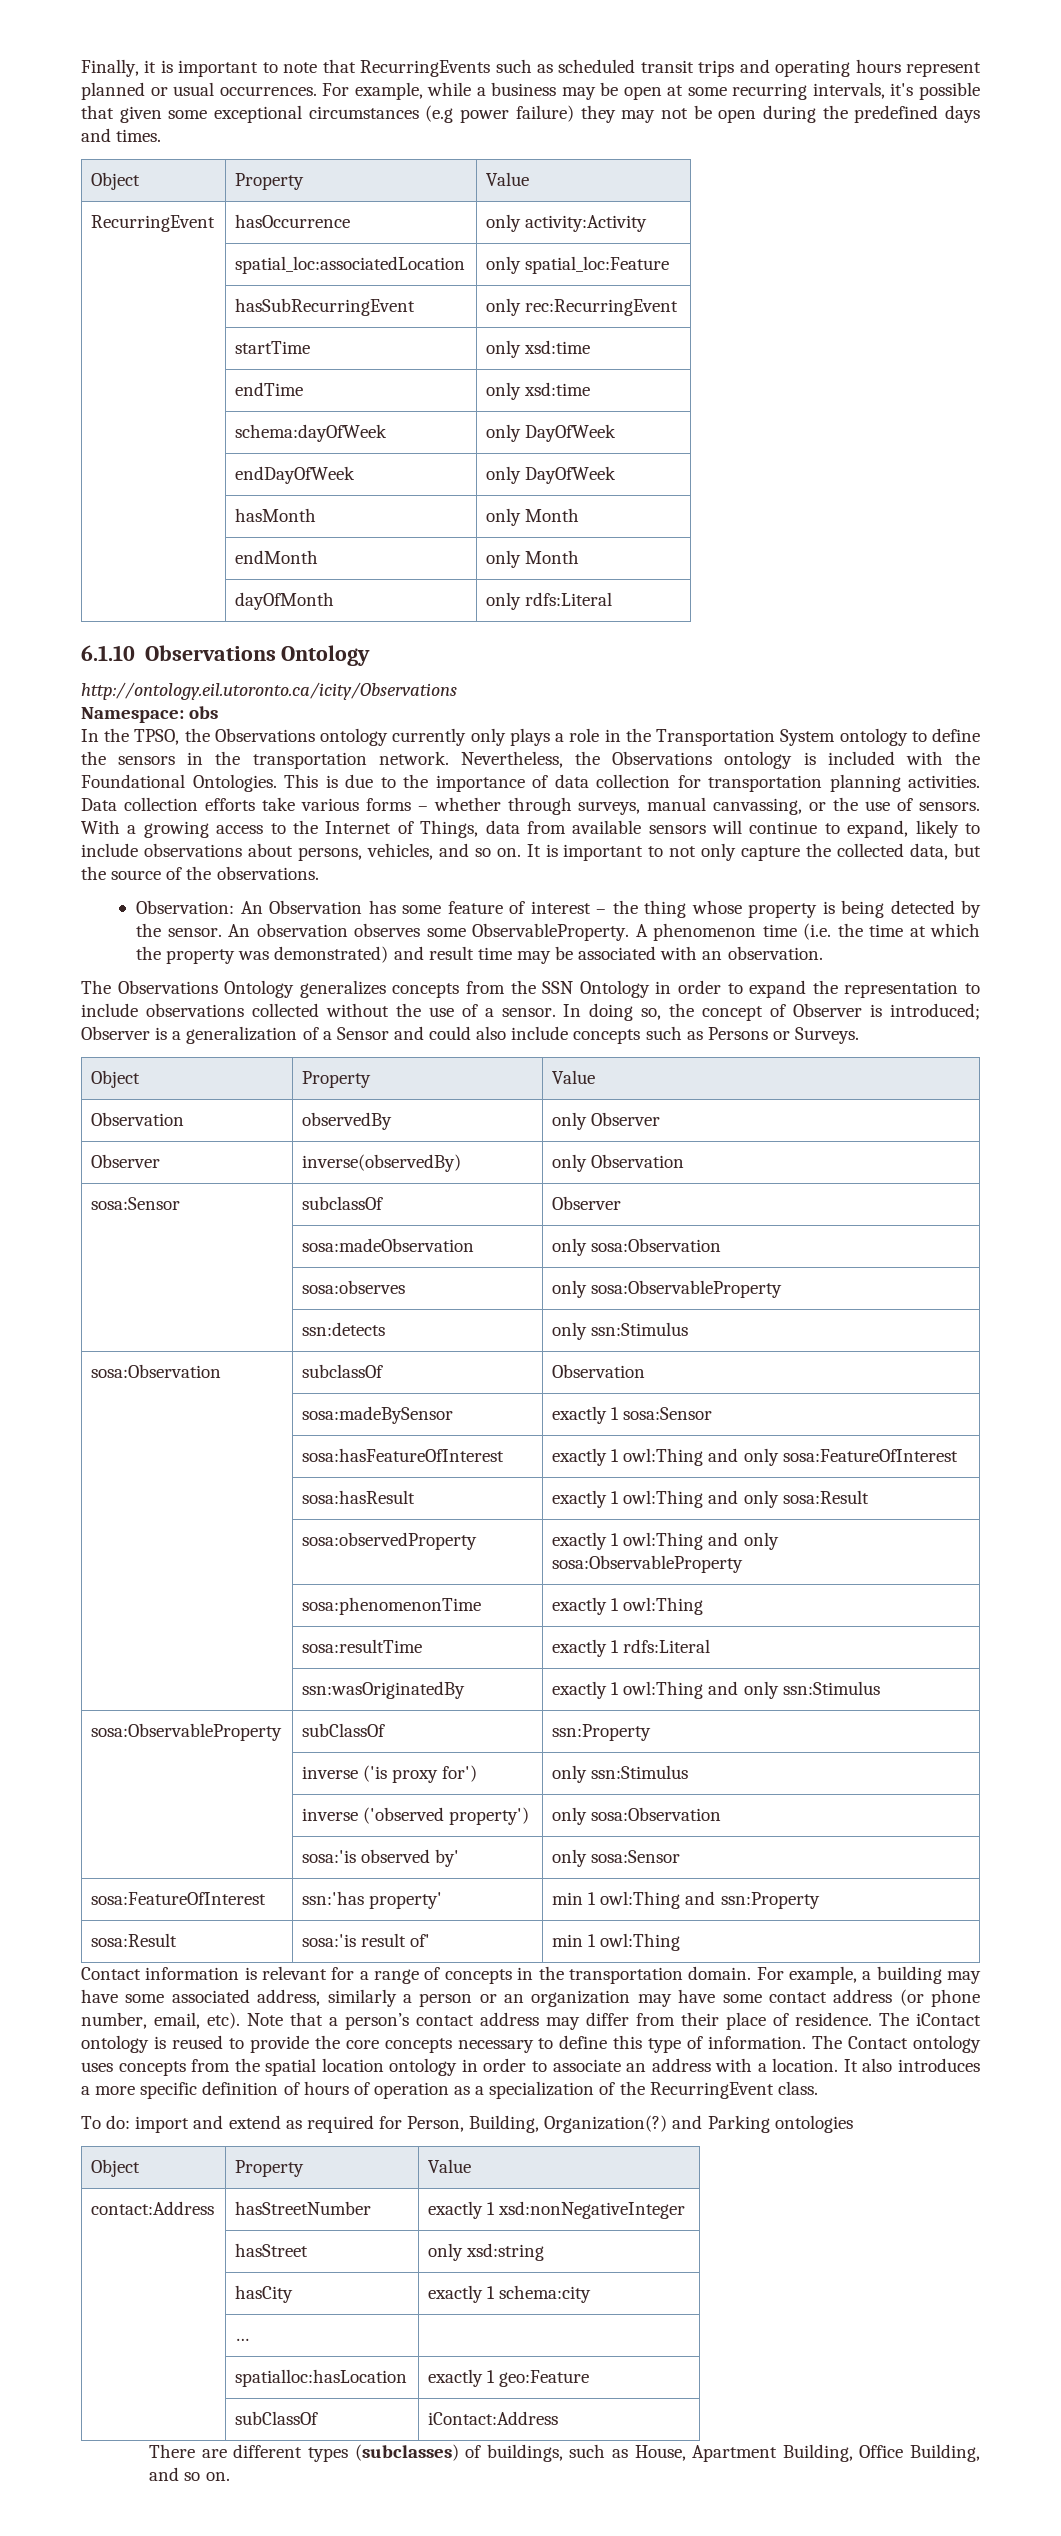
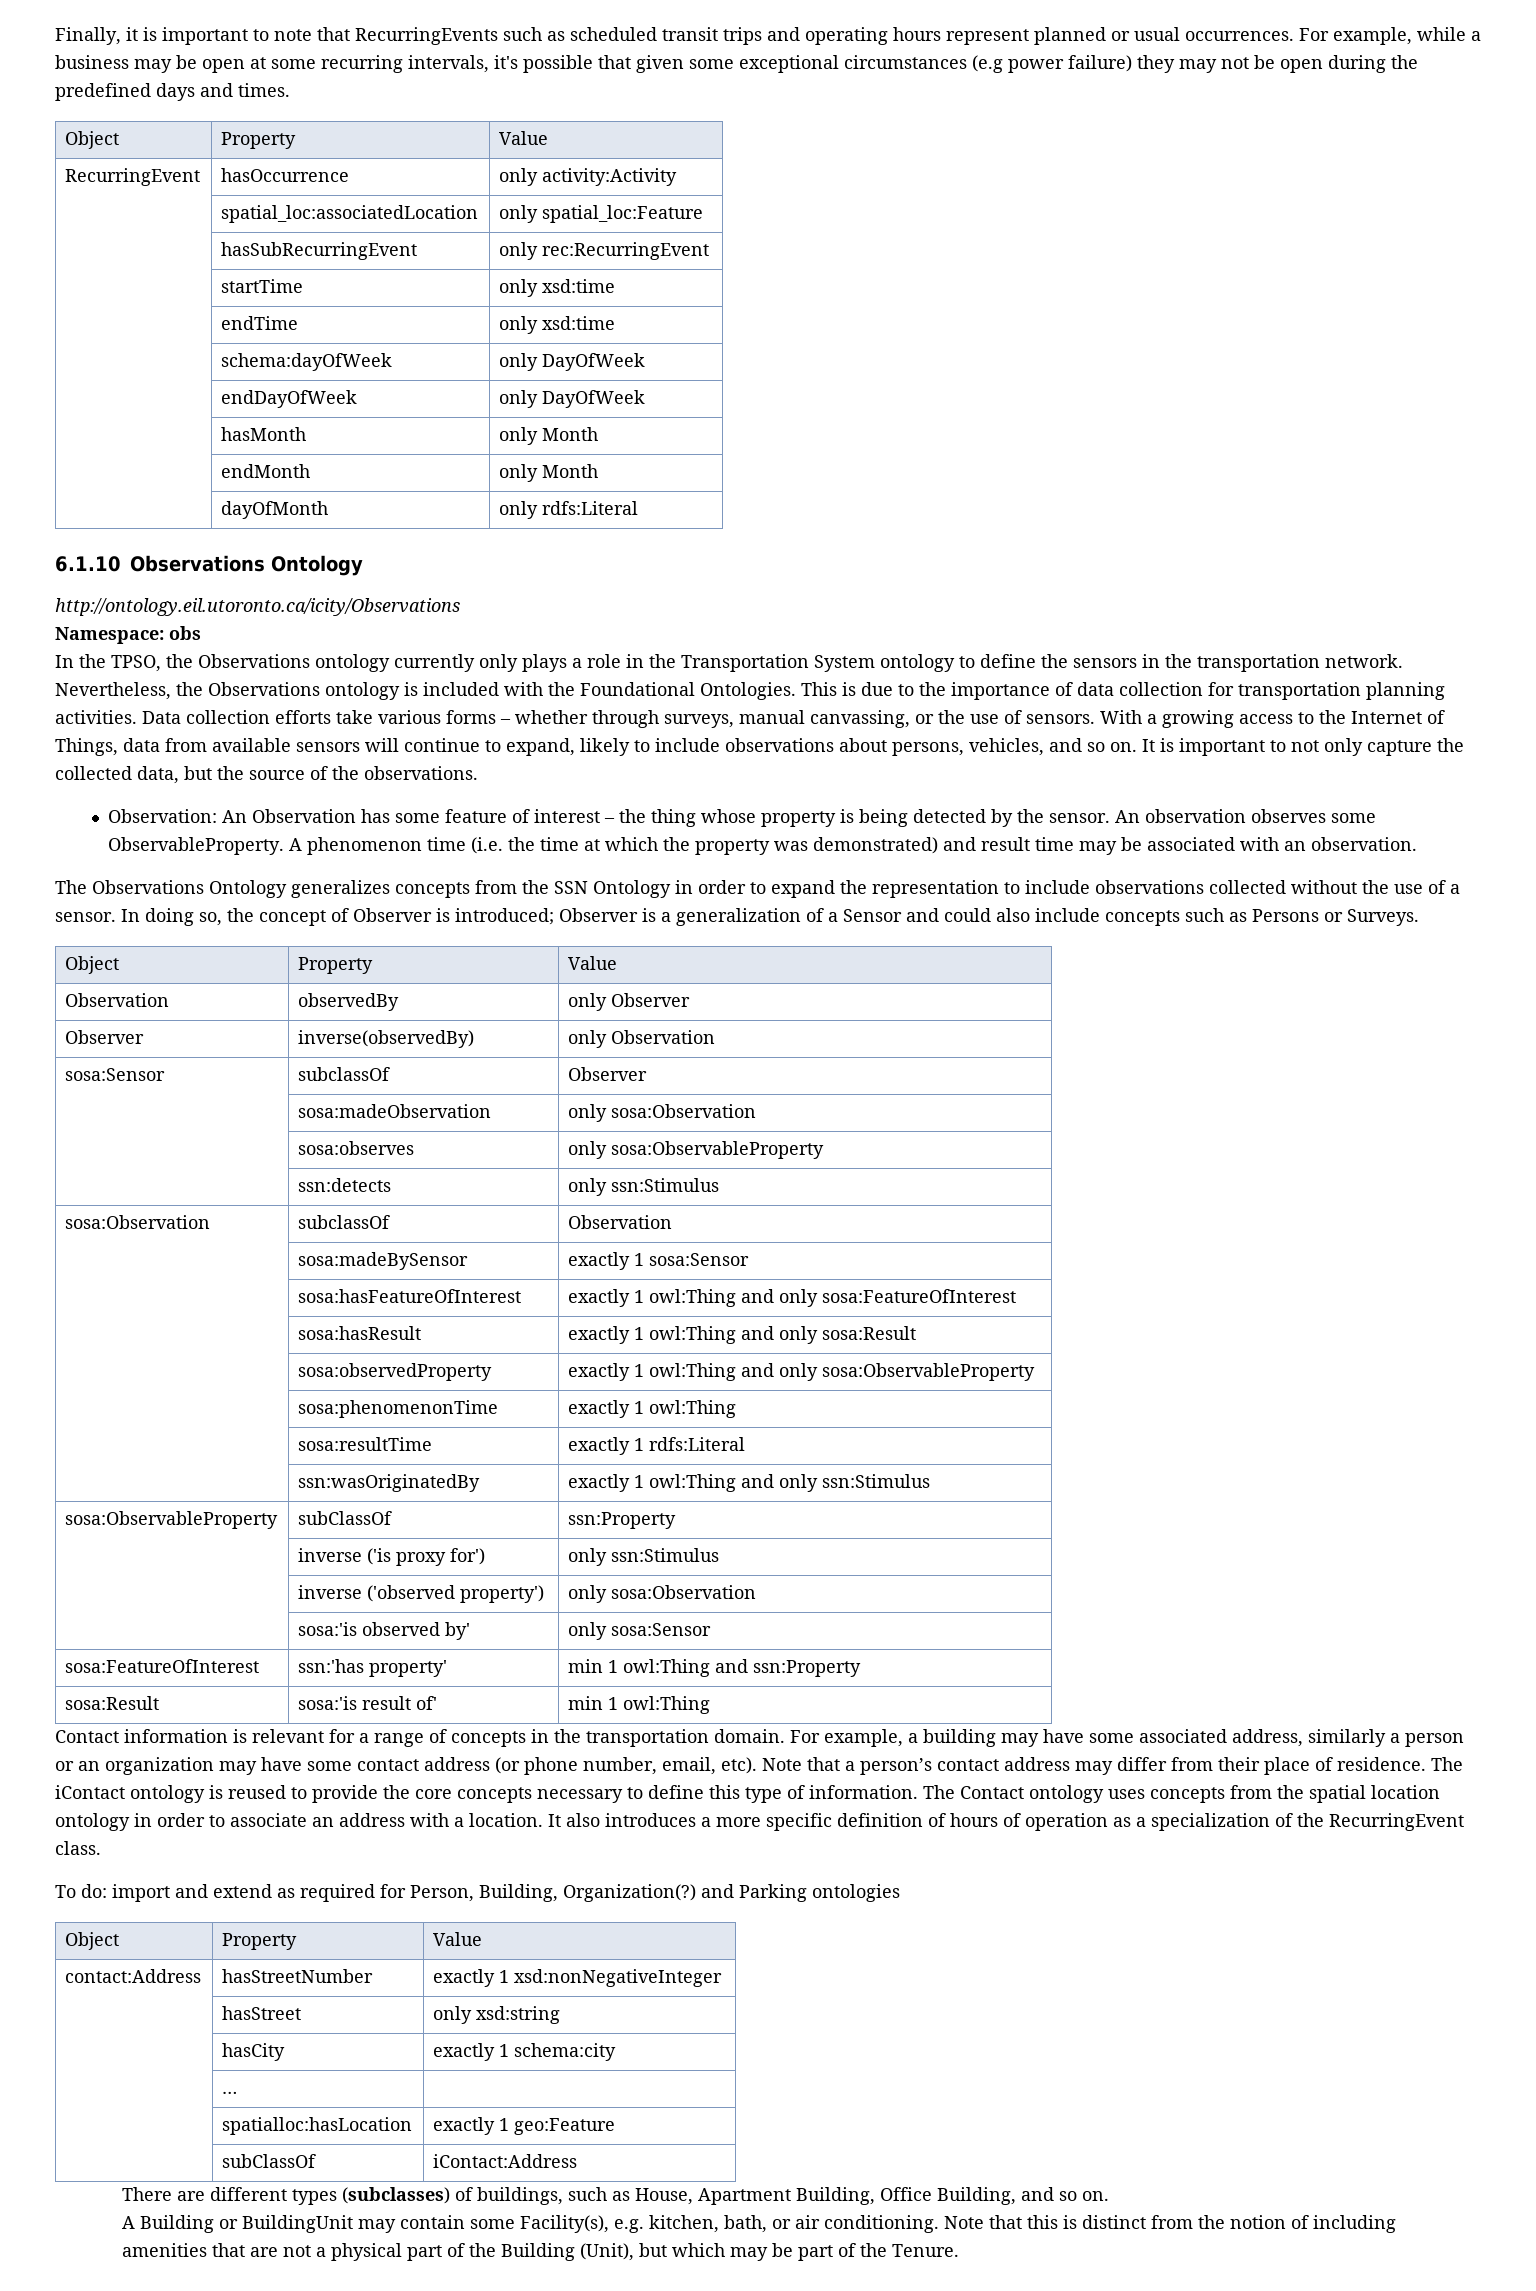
(230, 2476) none -> [122,2215,1397,2233] [122,2243,960,2261] // A Building or BuildingUnit may contain some Facility(s), e.g. kitchen, bath, or air conditioning. Note that this is distinct from the notion of including amenities that are not a physical part of the Building (Unit), but which may be part of the Tenure.

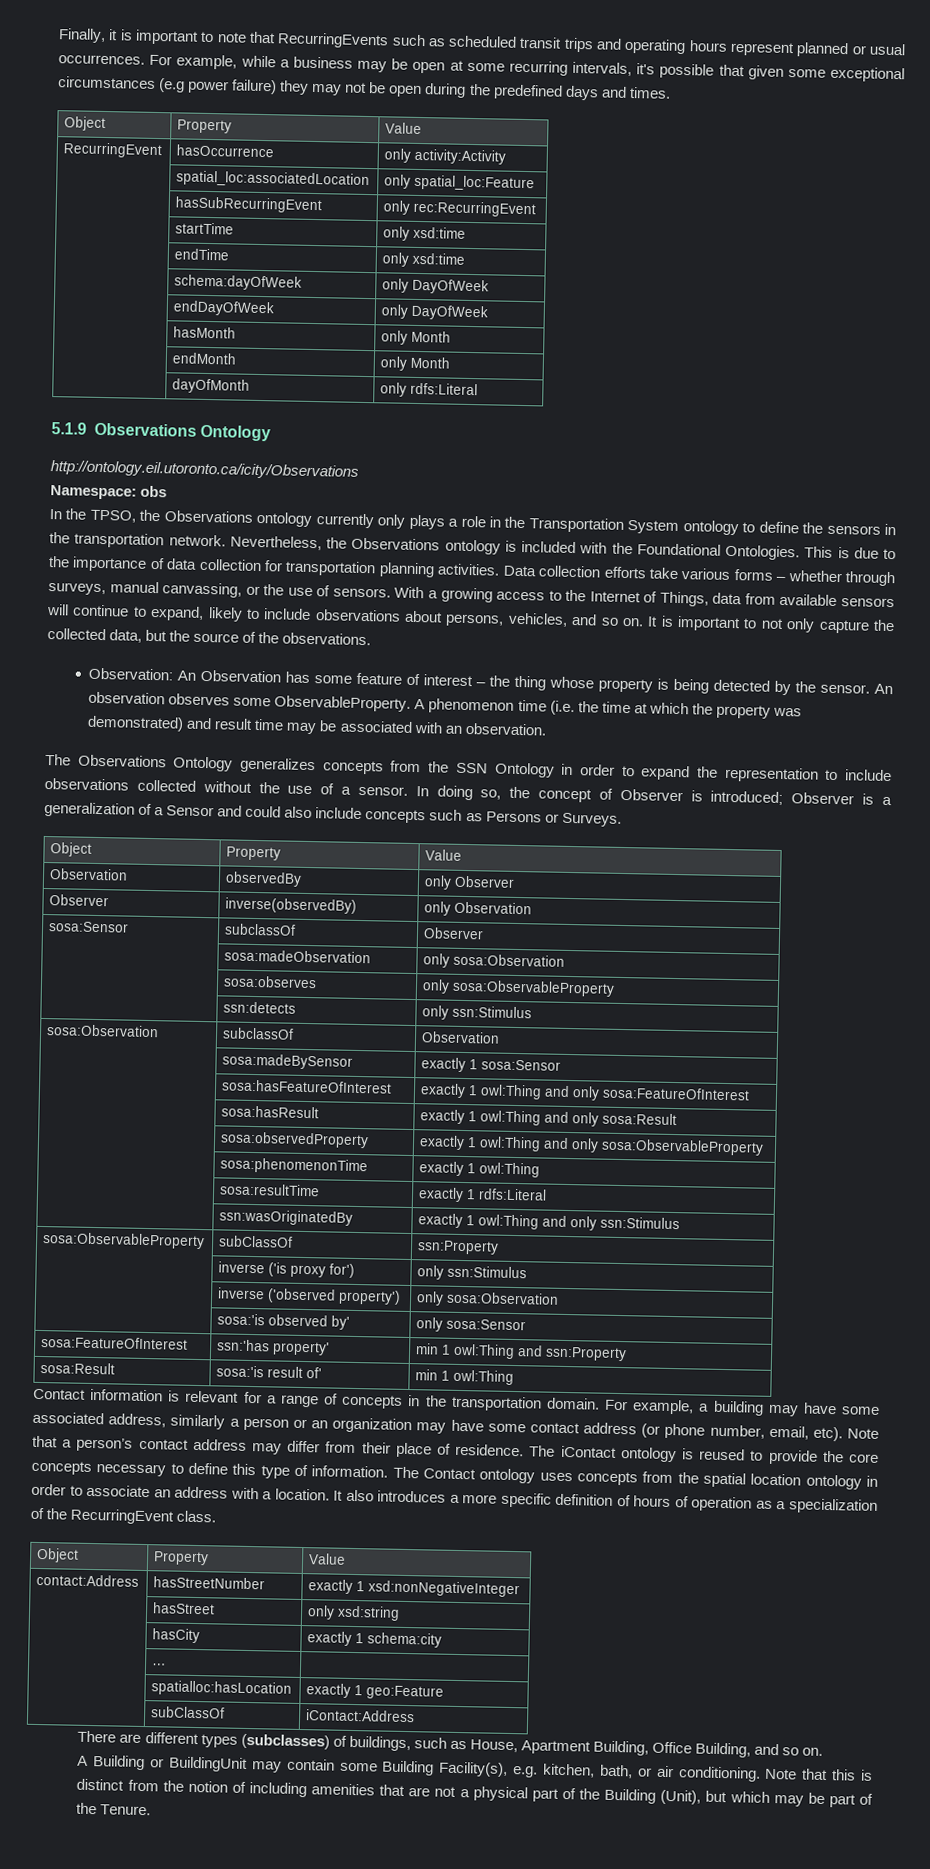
[55,556,121,572] 6.1.10 -> [51,422,87,435] 5.1.9
[55,1884,900,1902] // To do: import and extend as required for Person, Building, Organization(?) and Parking ontologies -> (217, 1516) none
(516, 2224) none -> [382,1760,435,1776] Building

